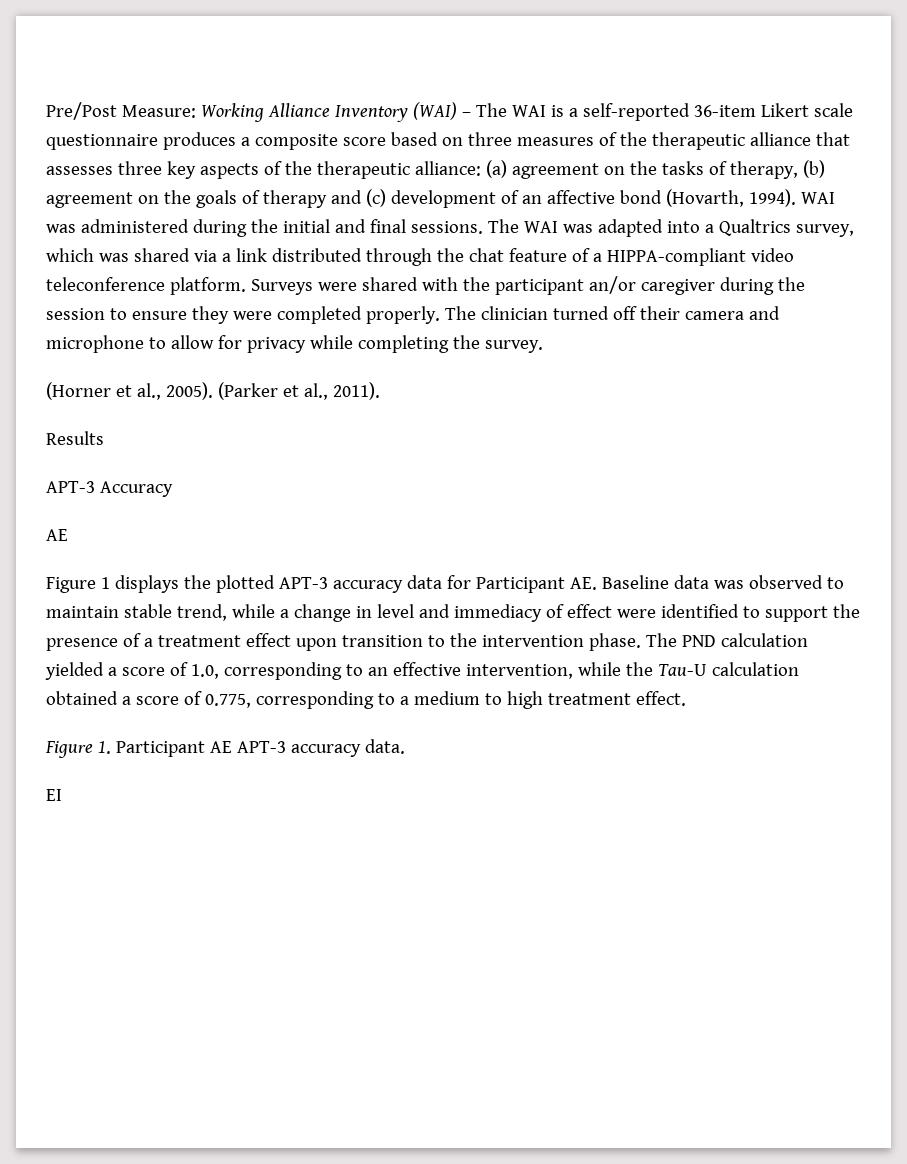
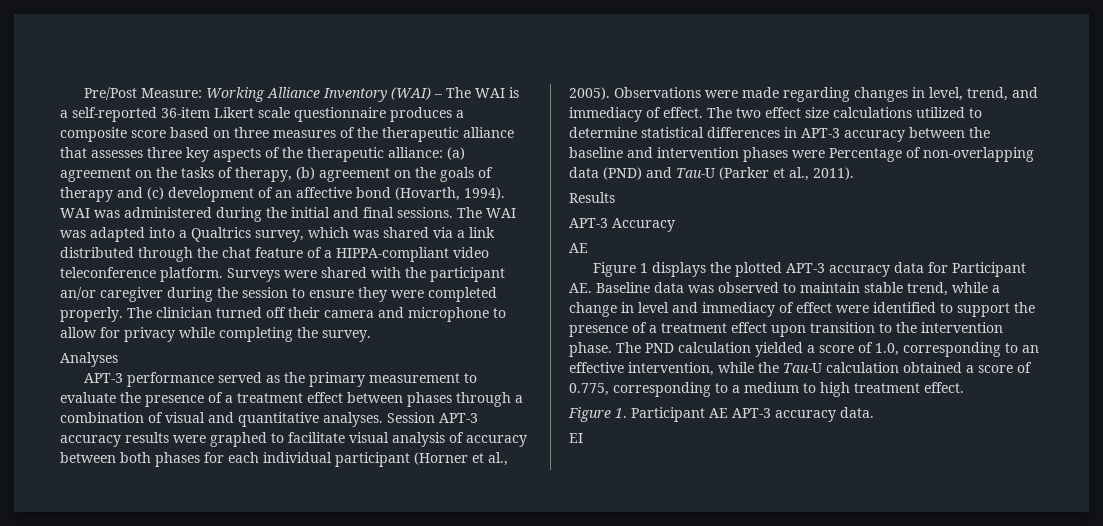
[46,382,213,400] (Horner et al., 2005). -> [60,352,118,367] [83,372,477,387] [60,392,523,407] [60,412,478,427] [60,432,527,447] [60,452,508,467] [569,87,1038,102] [569,107,982,122] [569,127,990,142] [569,147,1034,162] [569,167,715,180] Analyses // APT-3 performance served as the primary measurement to evaluate the presence of a treatment effect between phases through a combination of visual and quantitative analyses. Session APT-3 accuracy results were graphed to facilitate visual analysis of accuracy between both phases for each individual participant (Horner et al., 2005). Observations were made regarding changes in level, trend, and immediacy of effect. The two effect size calculations utilized to determine statistical differences in APT-3 accuracy between the baseline and intervention phases were Percentage of non-overlapping data (PND) and Tau-U

